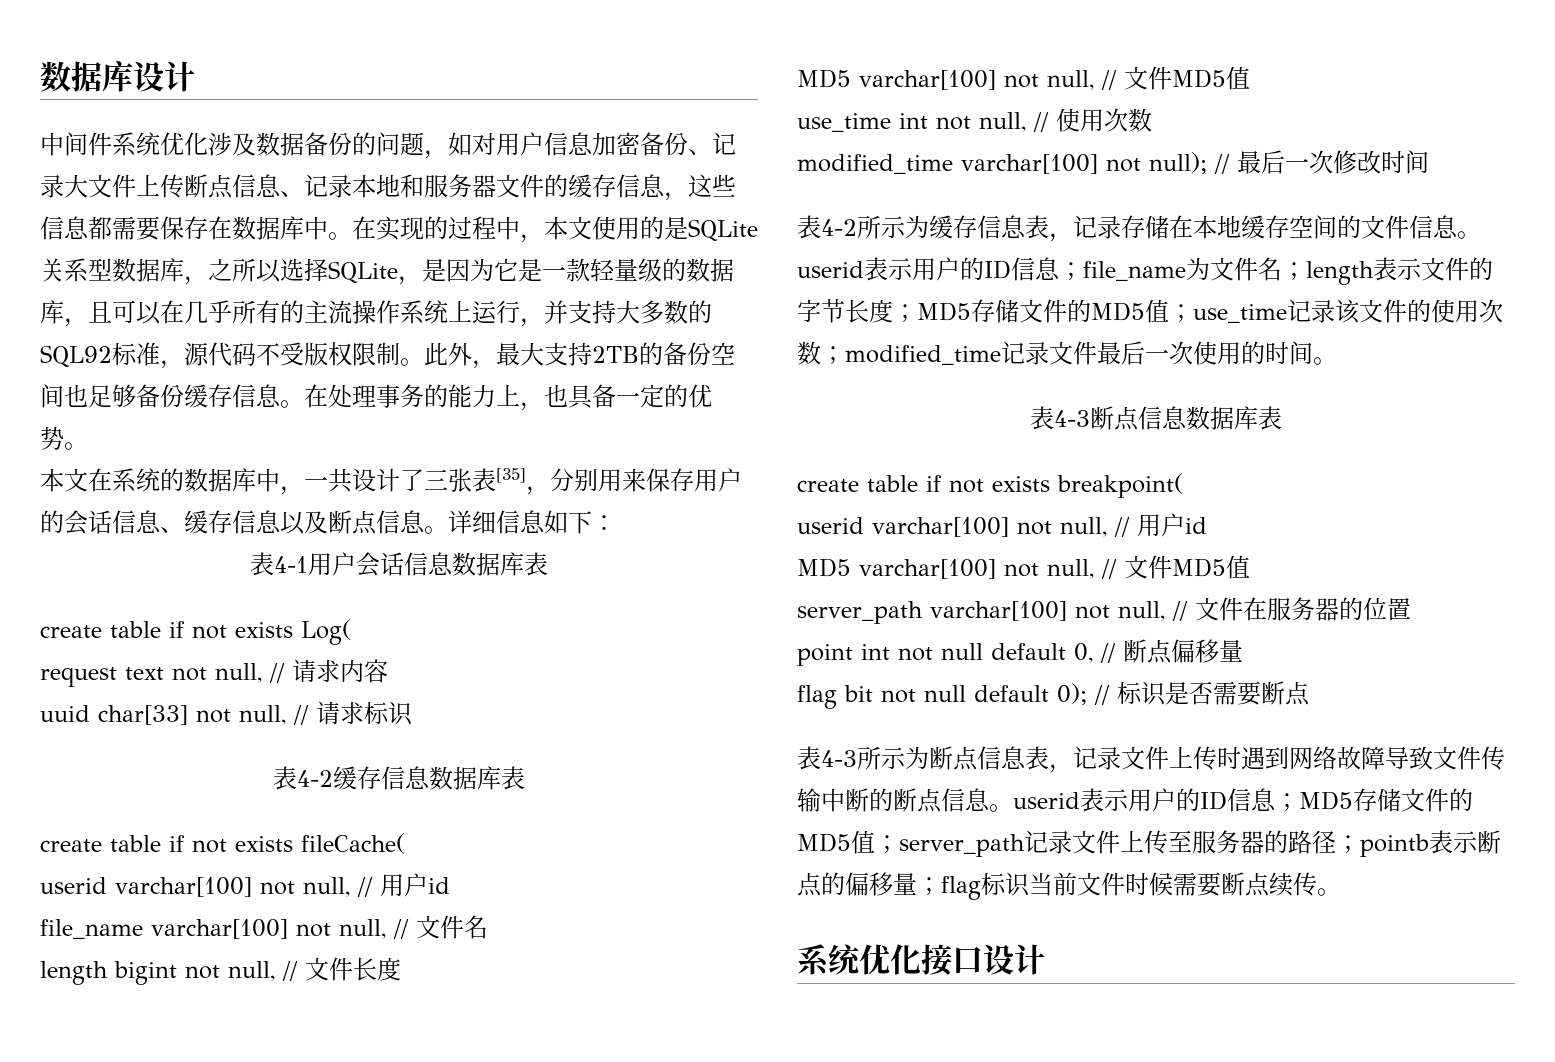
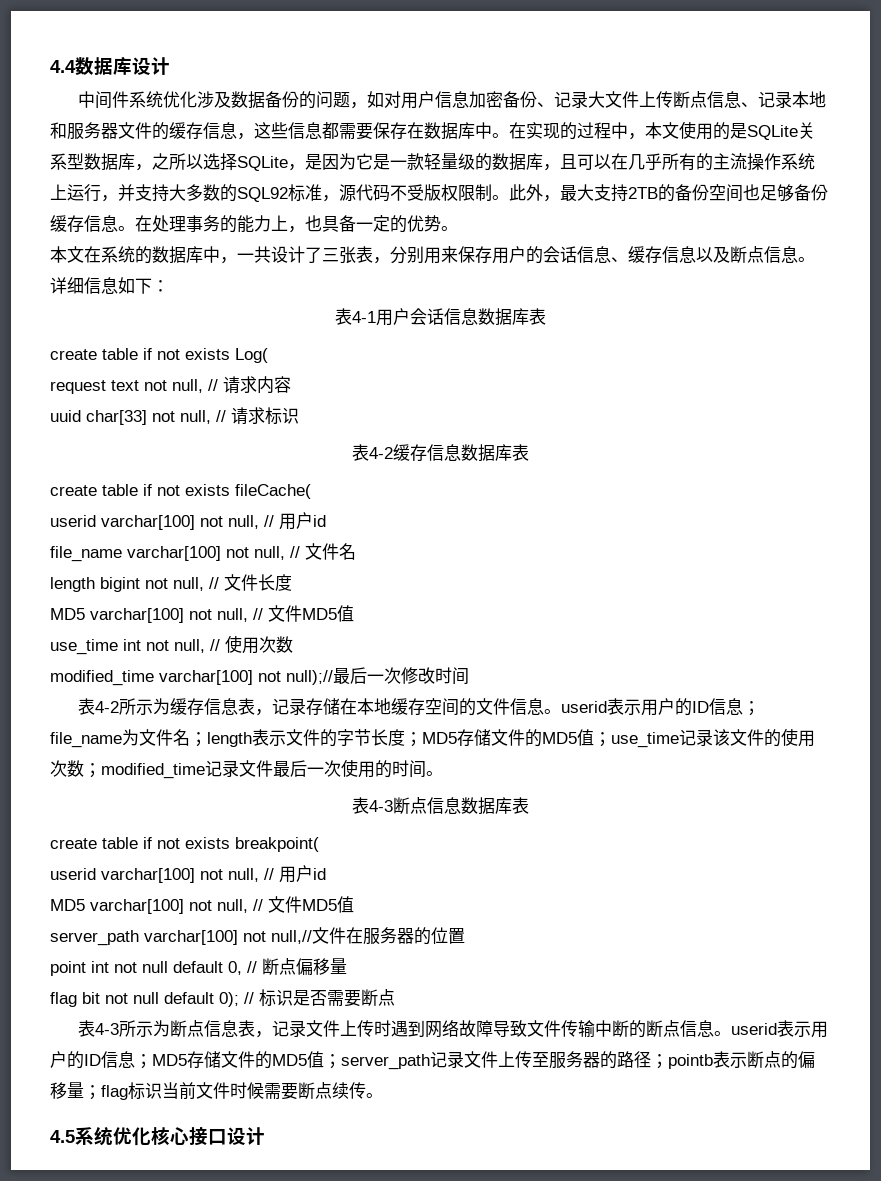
(40, 76) none -> [50,60,76,73] 4.4
[496,468,526,483] [35] -> (373, 254) none
[1148,152,1230,174] null); // -> [286,670,333,685] null);//
[1117,601,1188,621] null, // -> [271,930,312,944] null,//
[797,944,921,976] 系统优化 -> [50,1126,189,1146] 4.5系统优化核心

